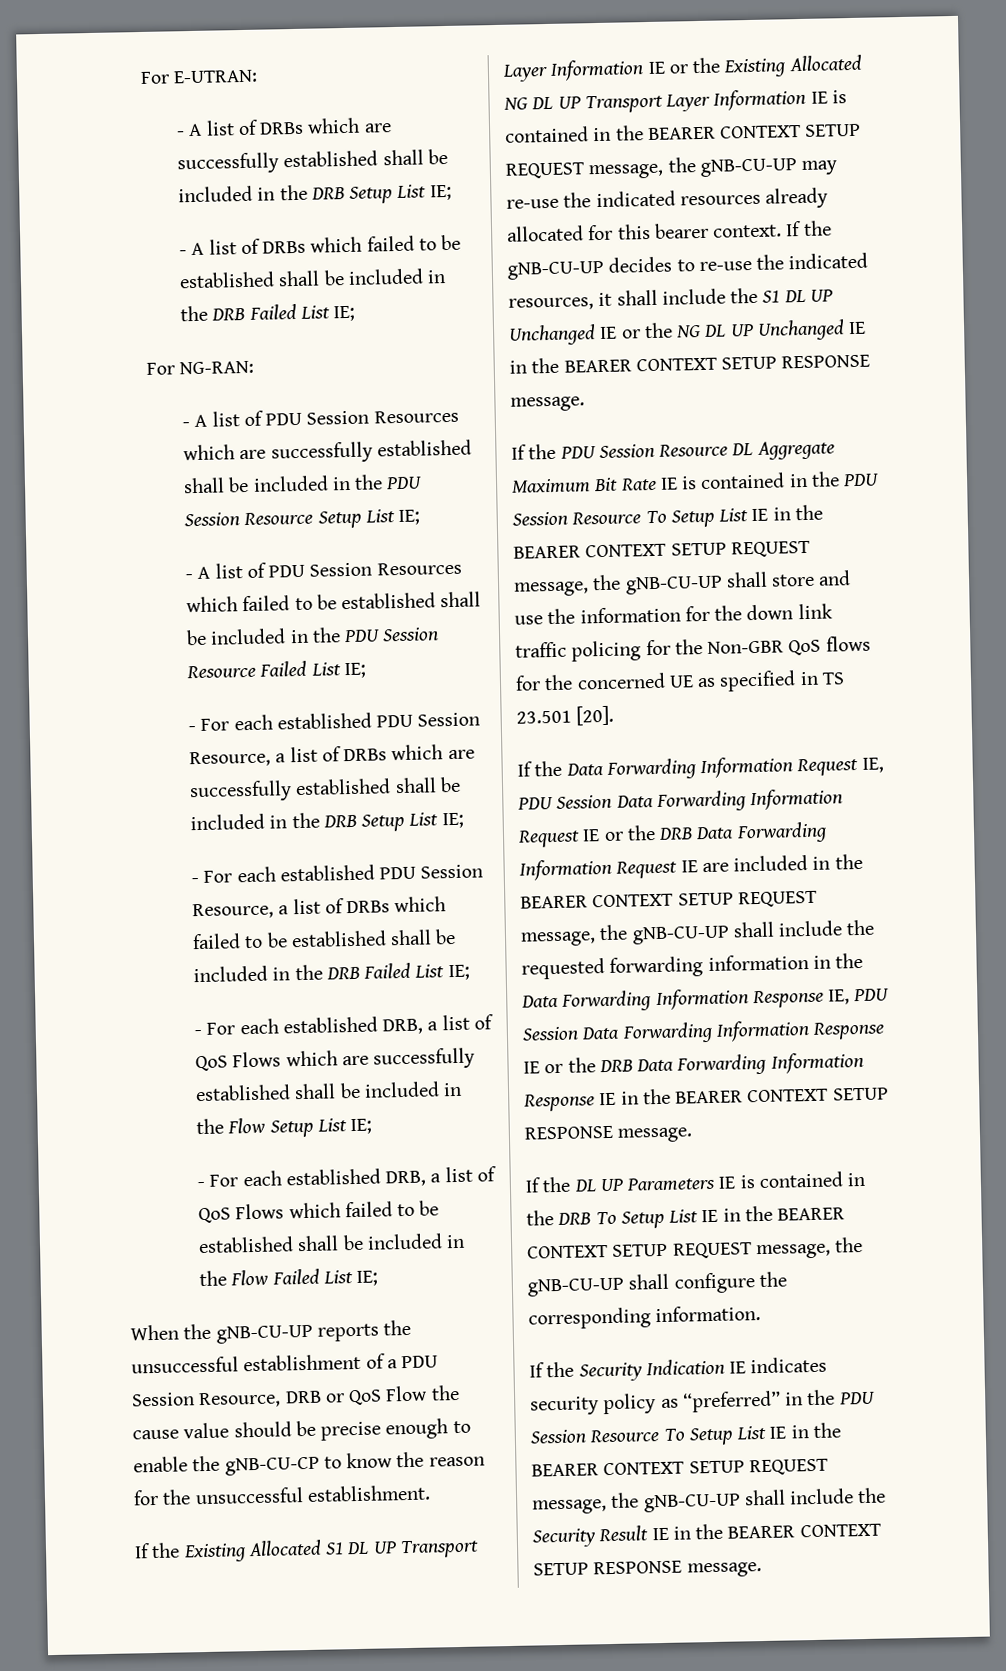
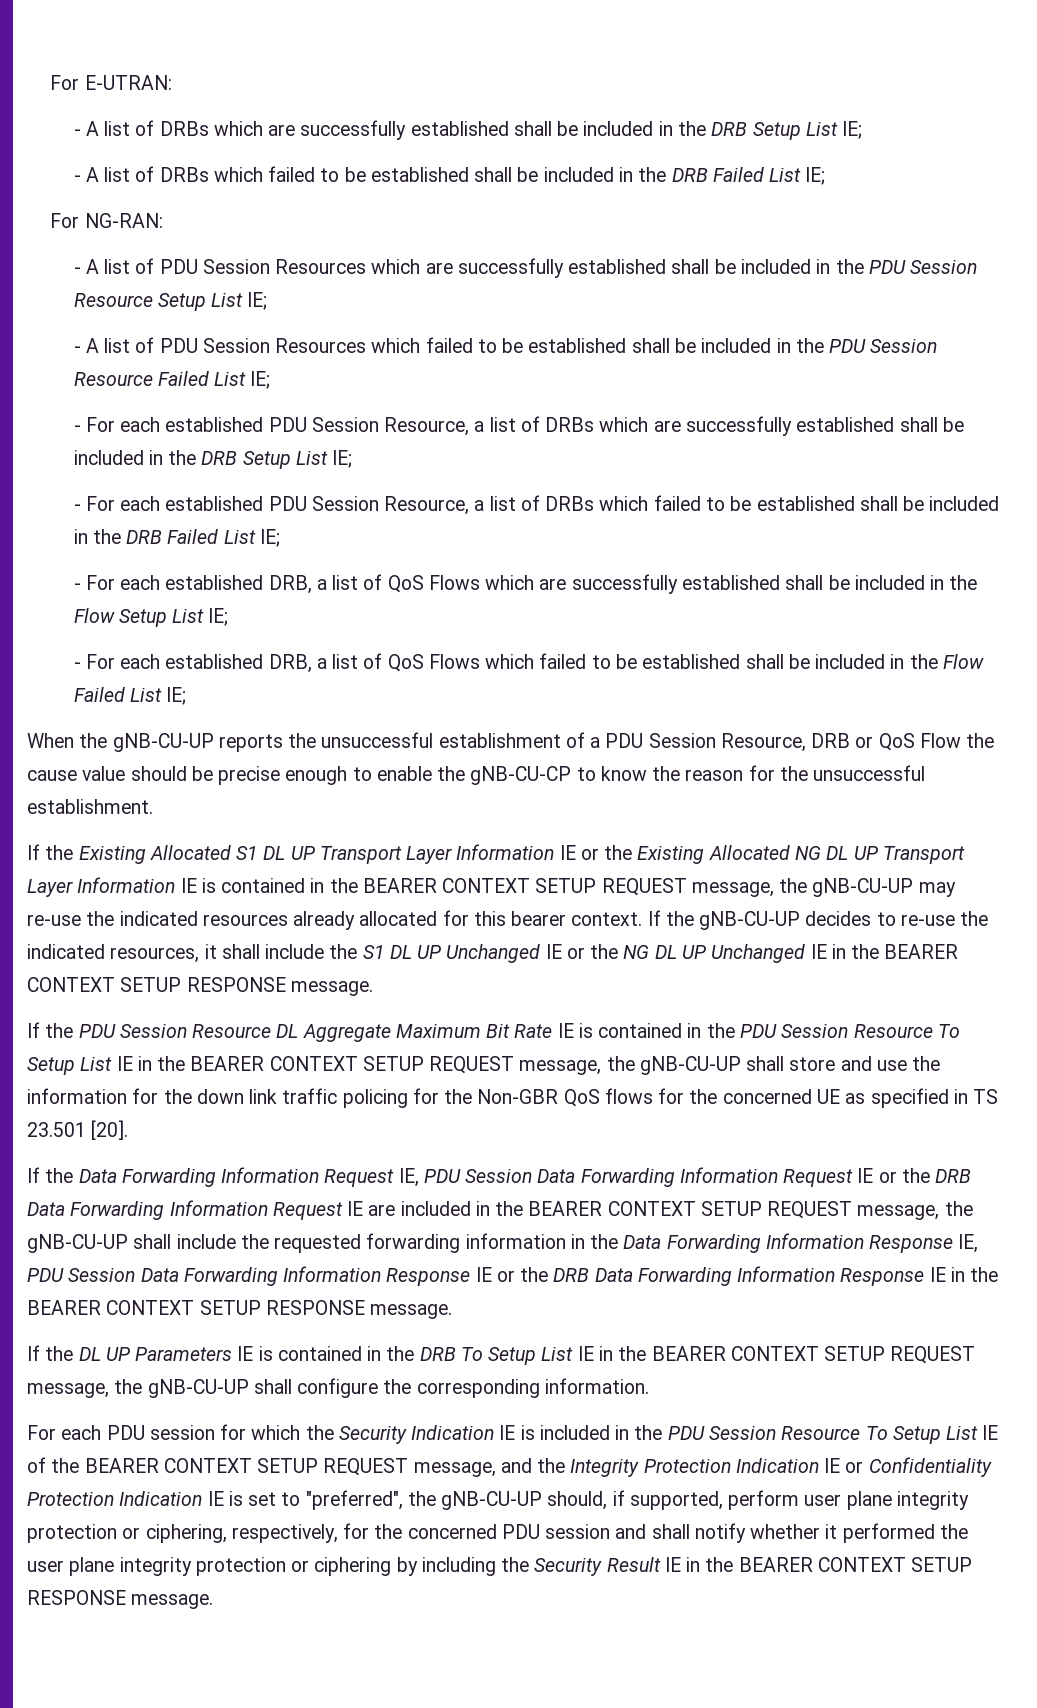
[529,1356,828,1382] [530,1389,875,1416] [530,1422,841,1446] [531,1458,828,1477] [532,1488,855,1515] If the Security Indication IE indicates security policy as “preferred” in the PDU Session Resource To Setup List IE in the BEARER CONTEXT SETUP REQUEST message, the gNB-CU-UP shall include -> [27,1424,999,1444] [27,1457,992,1477] [27,1490,969,1510] [27,1523,968,1543] [27,1557,496,1576] For each PDU session for which the Security Indication IE is included in the PDU Session Resource To Setup List IE of the BEARER CONTEXT SETUP REQUEST message, and the Integrity Protection Indication IE or Confidentiality Protection Indication IE is set to "preferred", the gNB-CU-UP should, if supported, perform user plane integrity protection or ciphering, respectively, for the concerned PDU session and shall notify whether it performed the user plane integrity protection or ciphering by including

